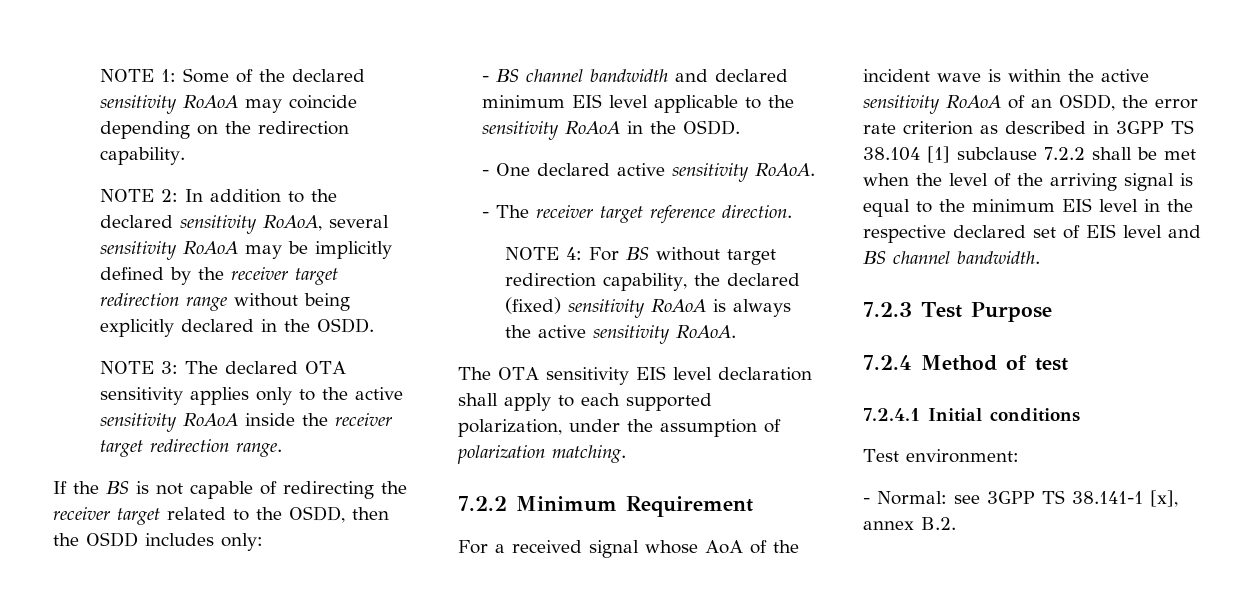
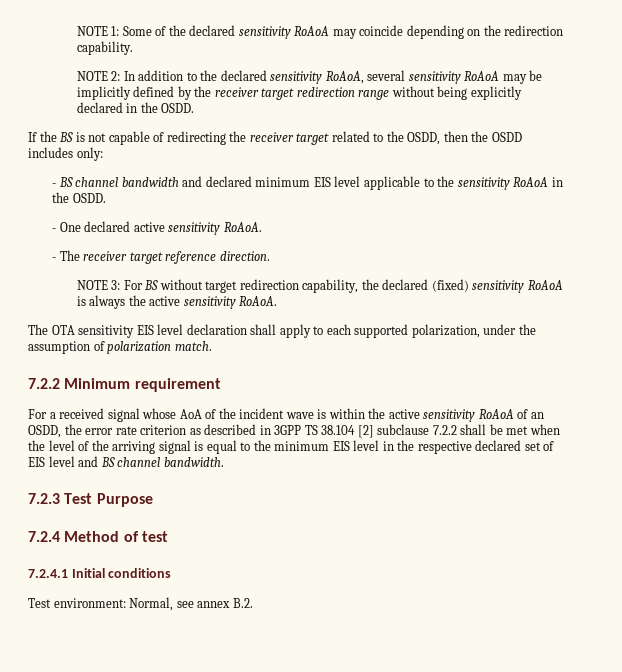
[100,361,347,374] [100,387,404,405] [100,413,394,432] [100,439,283,457] // NOTE 3: The declared OTA sensitivity applies only to the active sensitivity RoAoA inside the receiver target redirection range. -> (195, 108) none
[566,247,583,260] 4: -> [111,280,121,290] 3:
[552,445,626,463] matching. -> [174,341,212,351] match.
[626,496,753,517] Requirement -> [134,378,221,392] requirement
[927,146,950,163] [1] -> [357,425,374,438] [2]
[863,490,1178,507] // - Normal: see 3GPP TS 38.141-1 [x], -> [129,597,194,611] Normal, see

